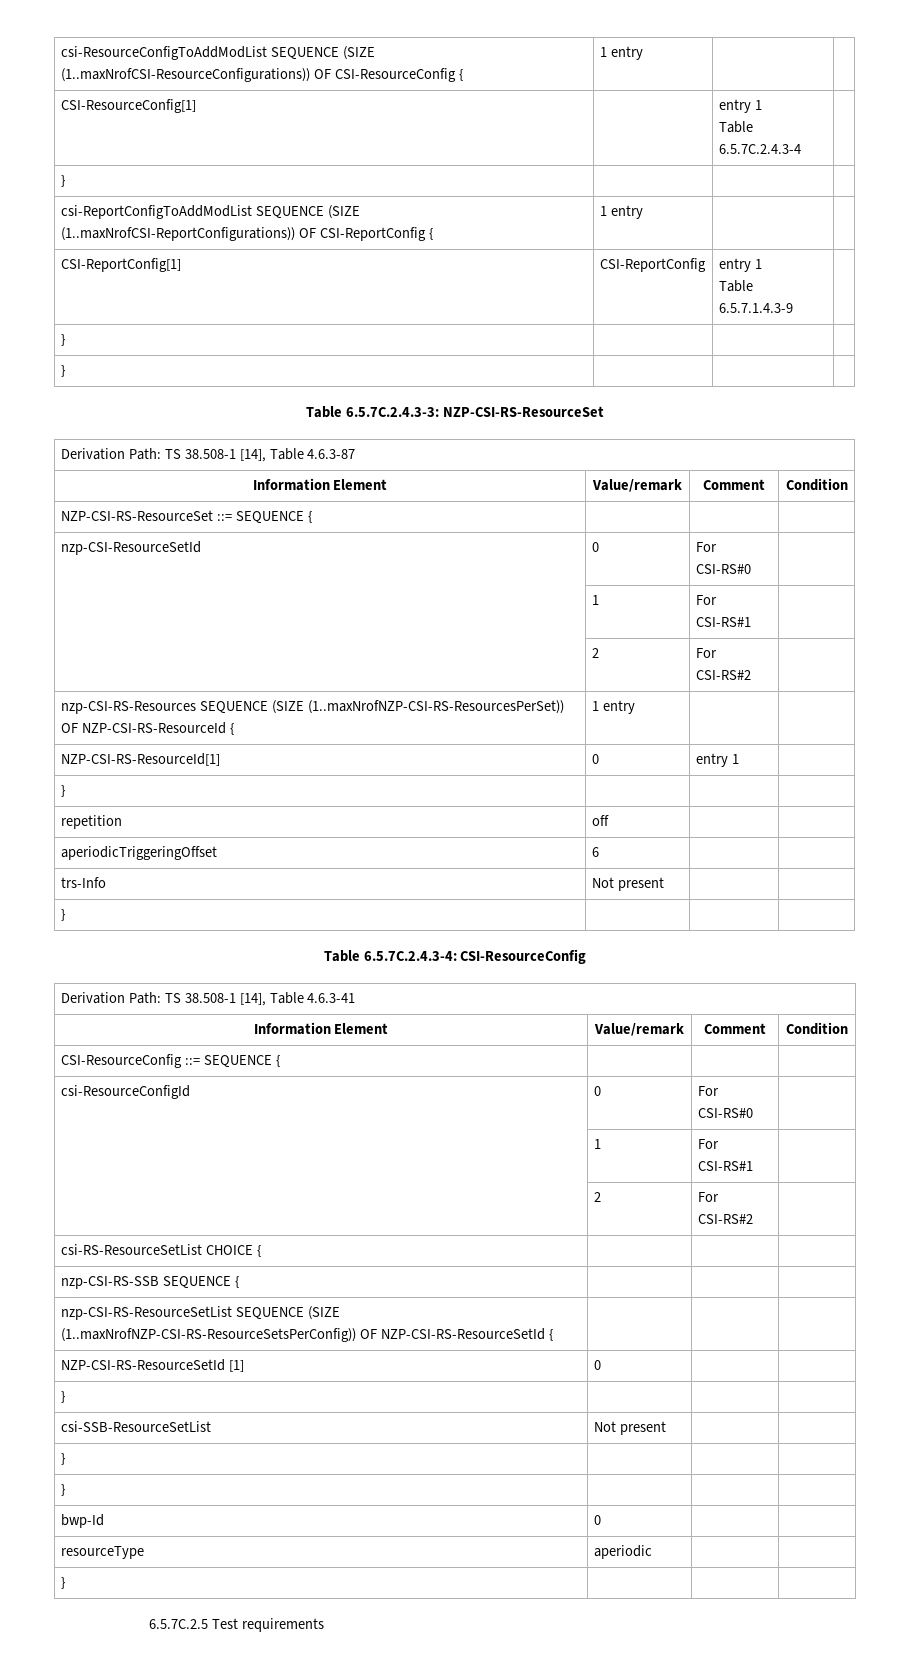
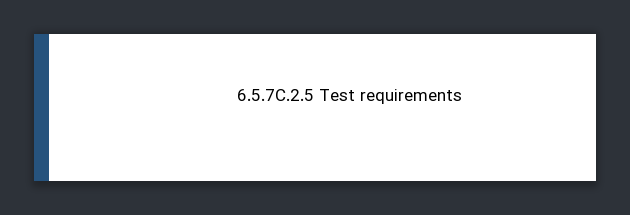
[60,46,375,60] [60,68,463,82] [599,46,643,60] [60,99,196,113] [718,99,762,113] [718,121,753,133] [718,144,801,154] [60,175,65,187] [60,205,360,219] [60,227,433,241] [599,205,643,219] [60,258,181,272] [599,258,706,272] [718,258,762,272] [718,280,753,292] [718,303,793,313] [60,334,65,346] [60,365,65,377] [306,406,604,418] [60,448,356,462] [252,478,388,491] [592,479,682,492] [703,479,765,490] [785,478,848,491] [60,510,312,524] [60,541,201,555] [591,542,599,552] [695,542,717,552] [695,564,751,574] [591,595,599,605] [695,595,717,605] [695,617,751,627] [591,648,599,658] [695,648,717,658] [695,670,751,680] [60,700,564,714] [60,722,234,735] [591,700,635,714] [60,753,220,766] [591,754,599,764] [695,753,739,767] [60,785,65,797] [60,815,122,829] [591,815,609,826] [60,846,217,860] [591,847,599,857] [60,877,106,888] [591,877,664,891] [60,909,65,921] [323,949,587,964] [60,992,356,1006] [253,1022,389,1035] [594,1023,684,1036] [704,1023,766,1034] [786,1022,848,1035] [60,1054,280,1068] [60,1085,190,1099] [593,1086,601,1096] [697,1086,719,1096] [697,1108,753,1118] [593,1139,601,1149] [697,1139,719,1149] [697,1161,753,1171] [593,1192,601,1202] [697,1192,719,1202] [697,1214,753,1224] [60,1244,261,1257] [60,1276,239,1289] [60,1306,340,1320] [60,1328,553,1342] [60,1359,244,1372] [593,1360,601,1370] [60,1391,65,1403] [60,1421,211,1432] [593,1421,666,1435] [60,1453,65,1465] [60,1484,65,1496] [60,1514,104,1528] [593,1515,601,1525] [60,1546,144,1559] [593,1545,652,1559] [60,1577,65,1589] csi-ResourceConfigToAddModList SEQUENCE (SIZE (1..maxNrofCSI-ResourceConfigurations)) OF CSI-ResourceConfig { | 1 entry | | // CSI-ResourceConfig[1] | | entry 1 // Table 6.5.7C.2.4.3-4 | // } | | | // csi-ReportConfigToAddModList SEQUENCE (SIZE (1..maxNrofCSI-ReportConfigurations)) OF CSI-ReportConfig { | 1 entry | | // CSI-ReportConfig[1] | CSI-ReportConfig | entry 1 // Table 6.5.7.1.4.3-9 | // } | | | // } | | | // Table 6.5.7C.2.4.3-3: NZP-CSI-RS-ResourceSet // Derivation Path: TS 38.508-1 [14], Table 4.6.3-87 // Information Element | Value/remark | Comment | Condition // NZP-CSI-RS-ResourceSet ::= SEQUENCE { | | | // nzp-CSI-ResourceSetId | 0 | For CSI-RS#0 | // | 1 | For CSI-RS#1 | // | 2 | For CSI-RS#2 | // nzp-CSI-RS-Resources SEQUENCE (SIZE (1..maxNrofNZP-CSI-RS-ResourcesPerSet)) OF NZP-CSI-RS-ResourceId { | 1 entry | | // NZP-CSI-RS-ResourceId[1] | 0 | entry 1 | // } | | | // repetition | off | | // aperiodicTriggeringOffset | 6 | | // trs-Info | Not present | | // } | | | // Table 6.5.7C.2.4.3-4: CSI-ResourceConfig // Derivation Path: TS 38.508-1 [14], Table 4.6.3-41 // Information Element | Value/remark | Comment | Condition // CSI-ResourceConfig ::= SEQUENCE { | | | // csi-ResourceConfigId | 0 | For CSI-RS#0 | // | 1 | For CSI-RS#1 | // | 2 | For CSI-RS#2 | // csi-RS-ResourceSetList CHOICE { | | | // nzp-CSI-RS-SSB SEQUENCE { | | | // nzp-CSI-RS-ResourceSetList SEQUENCE (SIZE (1..maxNrofNZP-CSI-RS-ResourceSetsPerConfig)) OF NZP-CSI-RS-ResourceSetId { | | | // NZP-CSI-RS-ResourceSetId [1] | 0 | | // } | | | // csi-SSB-ResourceSetList | Not present | | // } | | | // } | | | // bwp-Id | 0 | | // resourceType | aperiodic | | // } | | | // -> (237, 95) none

